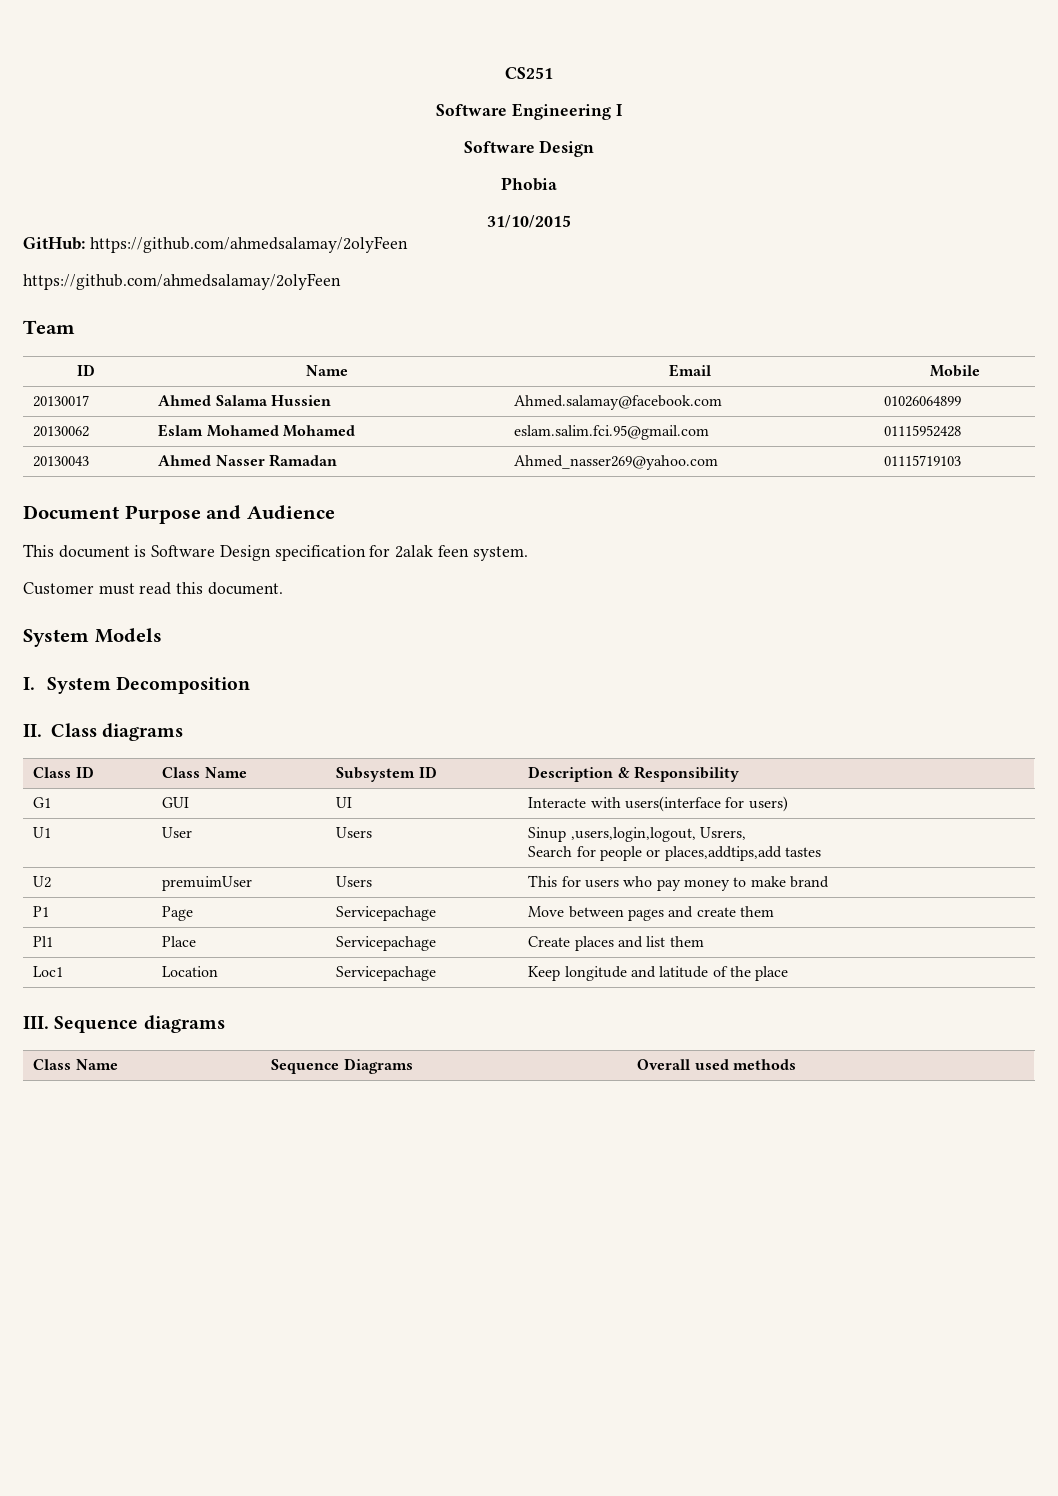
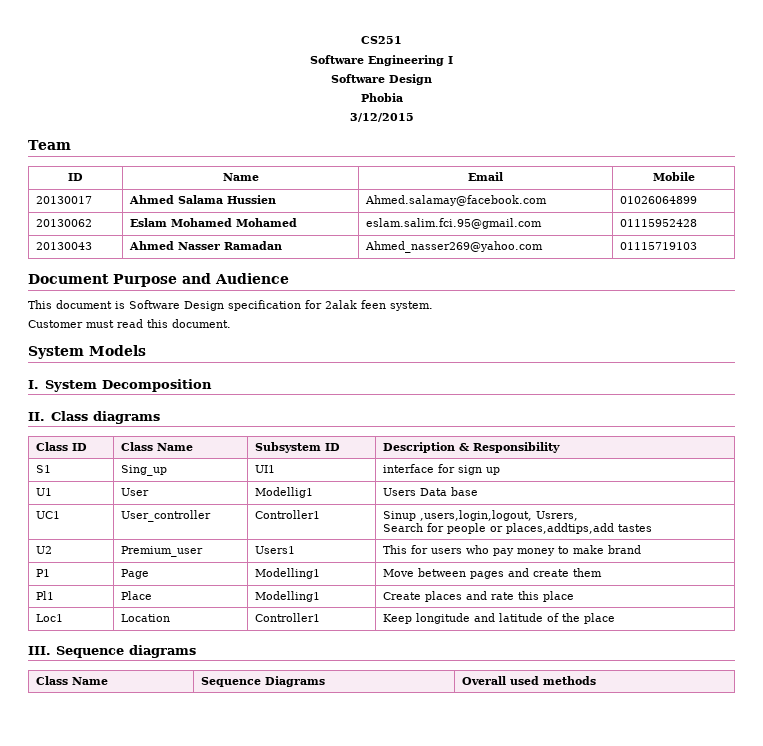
[487,215,571,228] [23,236,408,253] [23,273,341,290] 31/10/2015 // GitHub: https://github.com/ahmedsalamay/2olyFeen // https://github.com/ahmedsalamay/2olyFeen -> [349,113,414,122] 3/12/2015
[33,797,52,808] [162,797,190,808] [336,797,353,808] [528,796,788,812] G1 | GUI | UI | Interacte with users(interface for users) -> [36,465,52,473] [121,465,168,476] [255,465,276,473] [383,464,501,475] S1 | Sing_up | UI1 | interface for sign up
[336,827,373,838] | Users -> [255,487,314,498] [383,487,479,496] [36,511,61,519] [121,510,212,522] [255,510,321,519] | Modellig1 | Users Data base // UC1 | User_controller | Controller1
[162,876,253,891] [336,876,373,887] premuimUser | Users -> [121,546,204,557] [255,546,296,554] Premium_user | Users1
[336,906,437,921] Servicepachage -> [255,568,321,579] Modelling1
[336,936,437,951] Servicepachage -> [255,591,321,602] Modelling1
[646,936,704,947] list them -> [491,591,575,602] rate this place
[336,966,437,981] Servicepachage -> [255,613,321,622] Controller1

